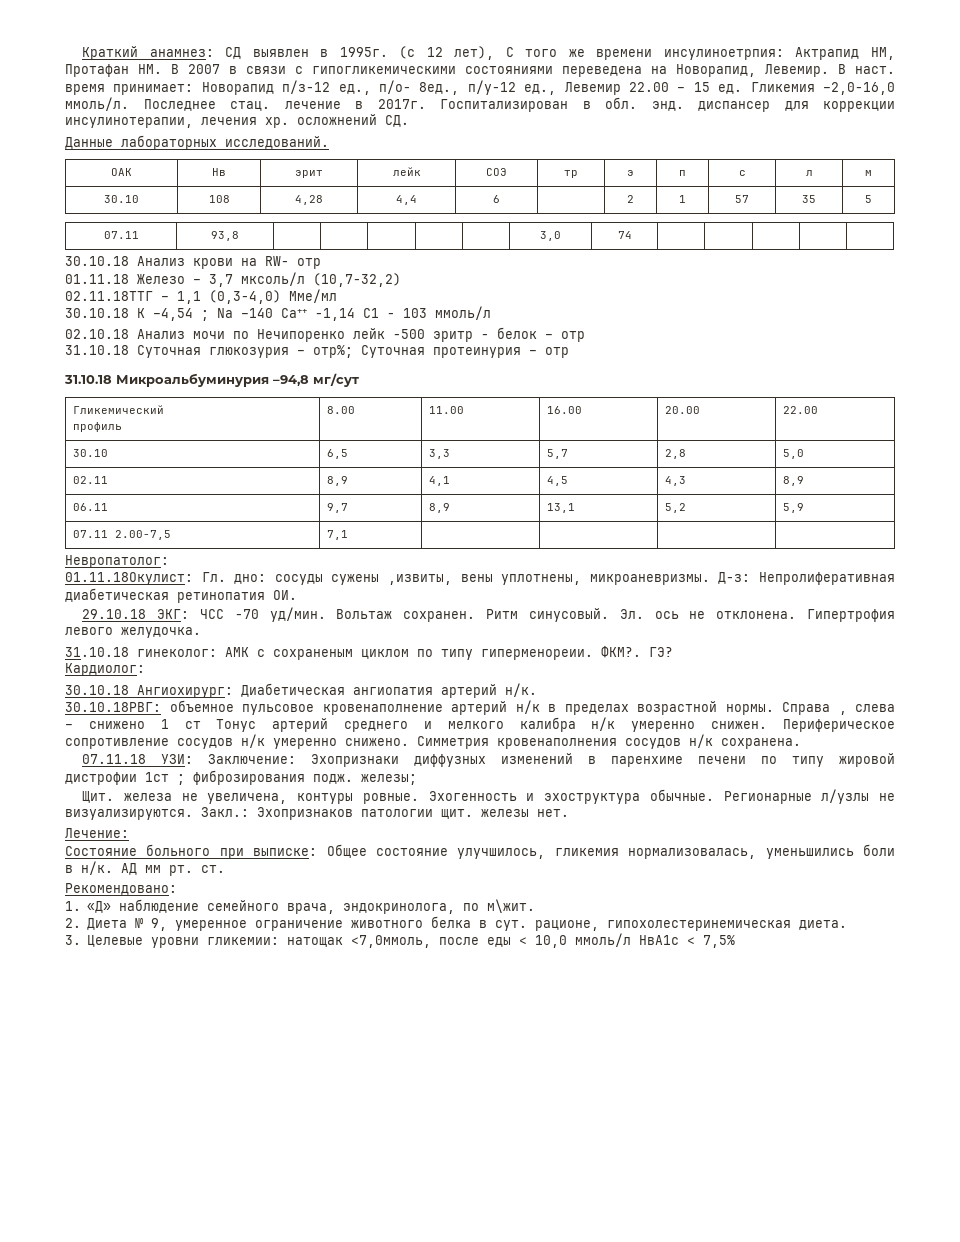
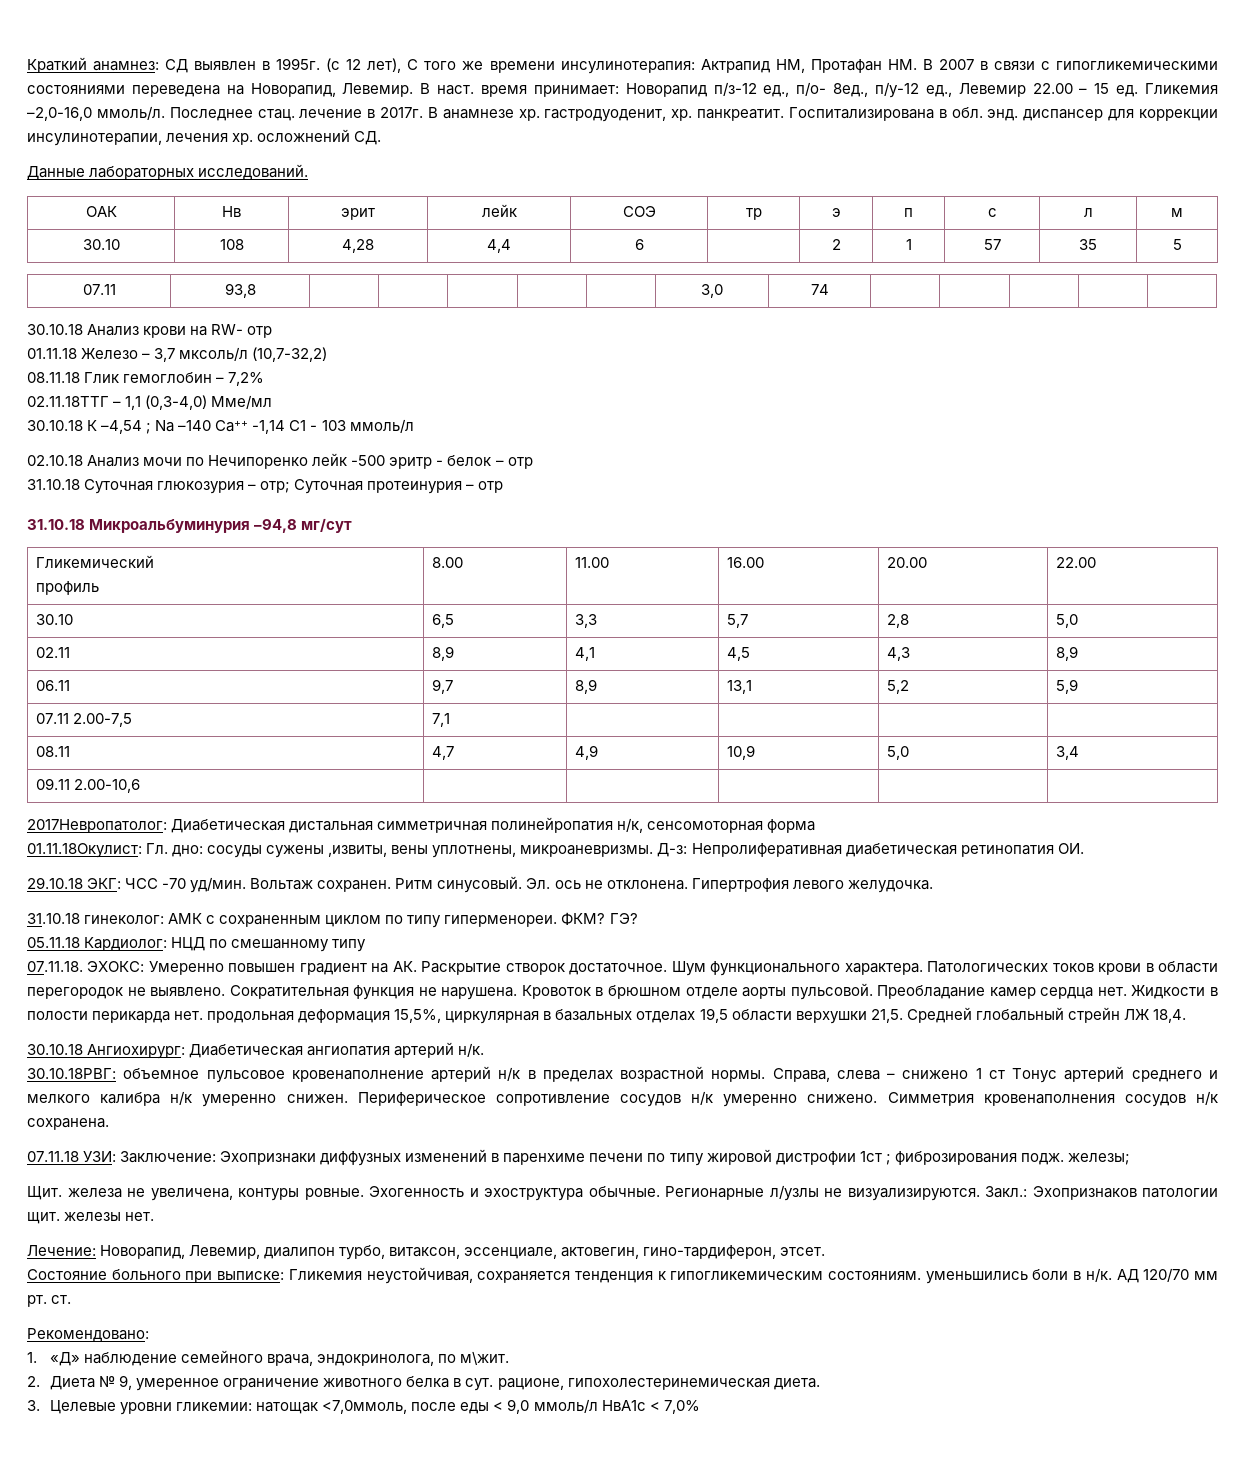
[663,49,784,60] инсулиноетрпия: -> [560,61,695,74] инсулинотерапия:
[440,99,568,112] Госпитализирован -> [427,107,934,122] В анамнезе хр. гастродуоденит, хр. панкреатит. Госпитализирована
(401, 280) none -> [27,372,265,386] // 08.11.18 Глик гемоглобин – 7,2%
[313,345,353,358] отр%; -> [260,481,291,493] отр;
[65,555,169,568] // Невропатолог: -> [35,746,70,757] [431,746,454,760] [574,745,598,760] [726,745,755,760] [886,746,909,760] [1055,746,1079,760] [35,778,140,793] [27,817,816,833] // 08.11 | 4,7 | 4,9 | 10,9 | 5,0 | 3,4 // 09.11 2.00-10,6 | | | | | // 2017Невропатолог: Диабетическая дистальная симметричная полинейропатия н/к, сенсомоторная форма
[273,649,353,660] сохраненым -> [219,915,322,927] сохраненным
[481,645,641,660] гиперменореии. ФКМ?. -> [444,912,606,927] гиперменореи. ФКМ?
(673, 652) none -> [27,937,80,948] 05.11.18
(145, 669) none -> [171,937,367,952] [27,961,1219,976] [27,983,1219,1000] [27,1007,1186,1024] НЦД по смешанному типу // 07.11.18. ЭХОКС: Умеренно повышен градиент на АК. Раскрытие створок достаточное. Шум функционального характера. Патологических токов крови в области перегородок не выявлено. Сократительная функция не нарушена. Кровоток в брюшном отделе аорты пульсовой. Преобладание камер сердца нет. Жидкости в полости перикарда нет. продольная деформация 15,5%, циркулярная в базальных отделах 19,5 области верхушки 21,5. Средней глобальный стрейн ЛЖ 18,4.
[782,702,847,715] Справа , -> [772,1068,830,1082] Справа,
[65,844,757,859] // Состояние больного при выписке: Общее состояние улучшилось, гликемия нормализовалась, -> [100,1245,826,1260] [27,1267,922,1284] Новорапид, Левемир, диалипон турбо, витаксон, эссенциале, актовегин, гино-тардиферон, этсет. // Состояние больного при выписке: Гликемия неустойчивая, сохраняется тенденция к гипогликемическим состояниям.
(137, 869) none -> [1143,1268,1190,1282] 120/70
[535,935,568,948] 10,0 -> [507,1399,530,1414] 9,0
[703,935,736,948] 7,5% -> [663,1400,700,1414] 7,0%

